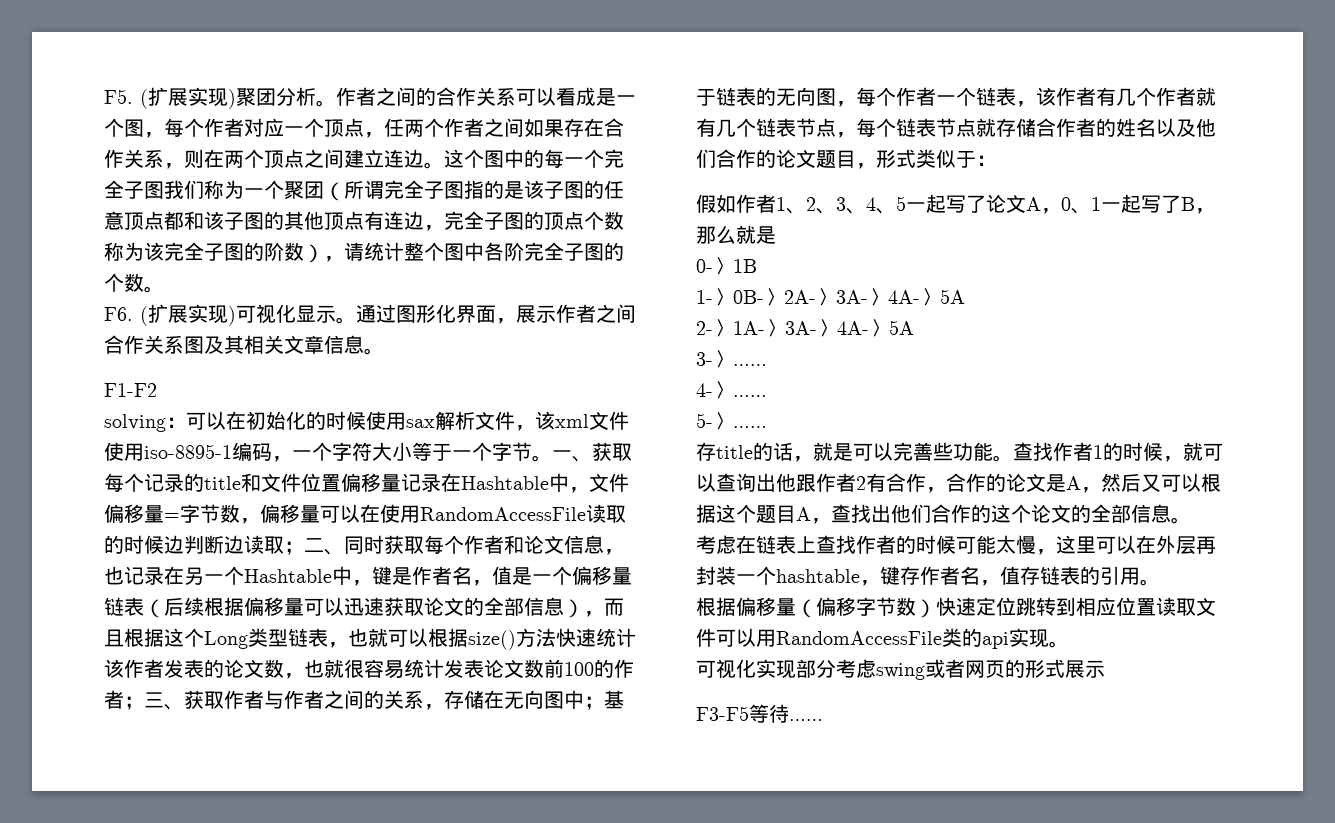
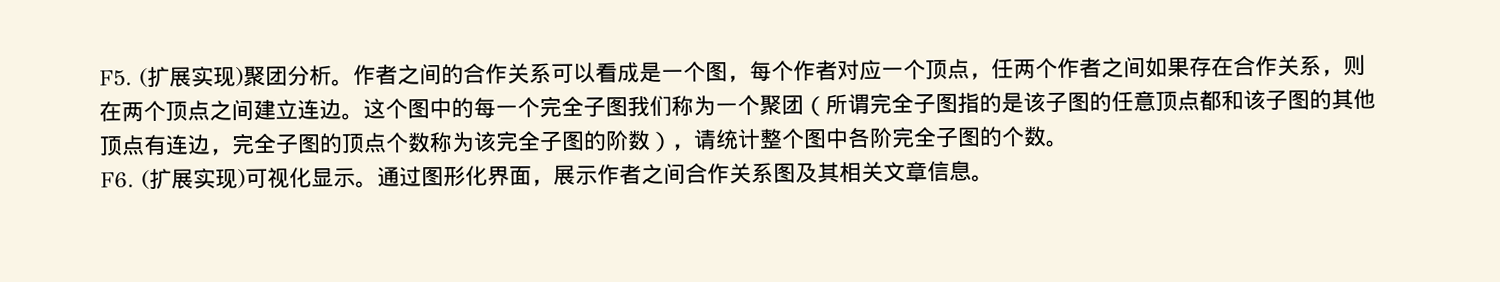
[104,383,157,397] [104,411,629,432] [104,442,632,462] [104,473,629,493] [104,504,626,524] [104,535,624,555] [104,566,632,586] [104,597,624,618] [104,628,636,650] [104,659,634,679] [104,690,624,710] [696,87,1216,107] [696,118,1216,138] [696,149,996,169] [696,194,1215,214] [696,225,776,244] [696,257,757,275] [696,288,965,306] [696,319,914,337] [696,350,767,368] [696,381,767,399] [696,412,767,430] [696,442,1223,462] [696,473,1221,493] [696,504,1191,524] [696,535,1216,555] [696,566,1160,586] [696,597,1216,618] [696,628,1069,649] [696,659,1105,680] [696,704,823,723] // F1-F2 // solving：可以在初始化的时候使用sax解析文件，该xml文件使用iso-8895-1编码，一个字符大小等于一个字节。一、获取每个记录的title和文件位置偏移量记录在Hashtable中，文件偏移量=字节数，偏移量可以在使用RandomAccessFile读取的时候边判断边读取；二、同时获取每个作者和论文信息，也记录在另一个Hashtable中，键是作者名，值是一个偏移量链表（后续根据偏移量可以迅速获取论文的全部信息），而且根据这个Long类型链表，也就可以根据size()方法快速统计该作者发表的论文数，也就很容易统计发表论文数前100的作者；三、获取作者与作者之间的关系，存储在无向图中；基于链表的无向图，每个作者一个链表，该作者有几个作者就有几个链表节点，每个链表节点就存储合作者的姓名以及他们合作的论文题目，形式类似于： // 假如作者1、2、3、4、5一起写了论文A，0、1一起写了B，那么就是 // 0-〉1B // 1-〉0B-〉2A-〉3A-〉4A-〉5A // 2-〉1A-〉3A-〉4A-〉5A // 3-〉…… // 4-〉…… // 5-〉…… // 存title的话，就是可以完善些功能。查找作者1的时候，就可以查询出他跟作者2有合作，合作的论文是A，然后又可以根据这个题目A，查找出他们合作的这个论文的全部信息。 // 考虑在链表上查找作者的时候可能太慢，这里可以在外层再封装一个hashtable，键存作者名，值存链表的引用。 // 根据偏移量（偏移字节数）快速定位跳转到相应位置读取文件可以用RandomAccessFile类的api实现。 // 可视化实现部分考虑swing或者网页的形式展示 // F3-F5等待…… -> (994, 178) none

